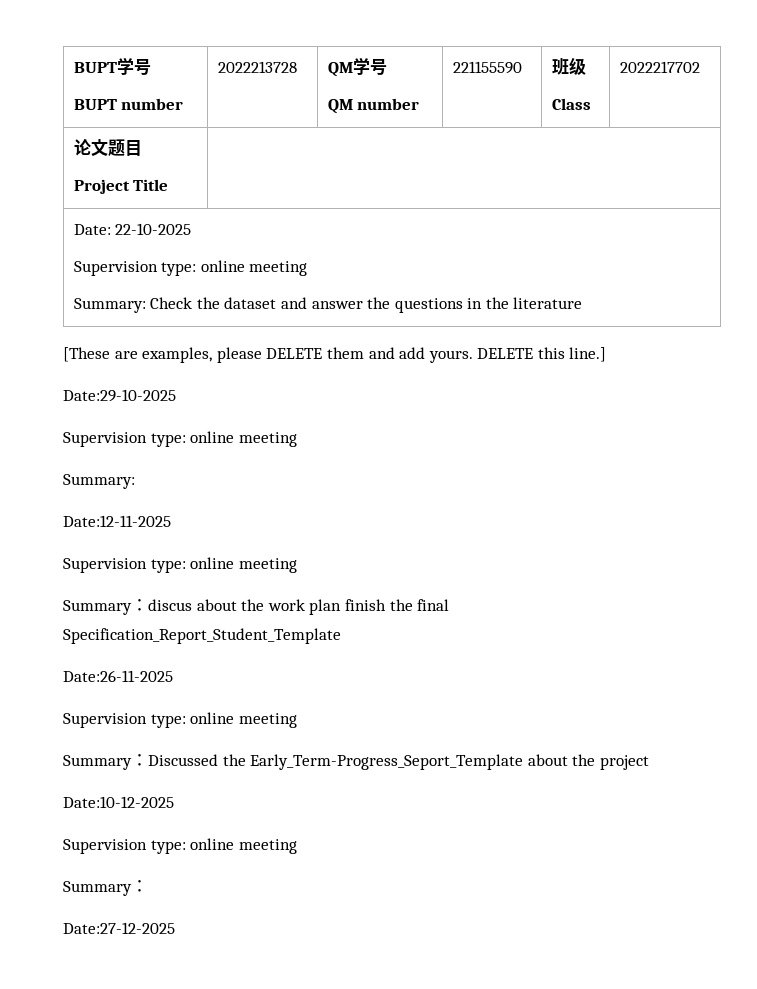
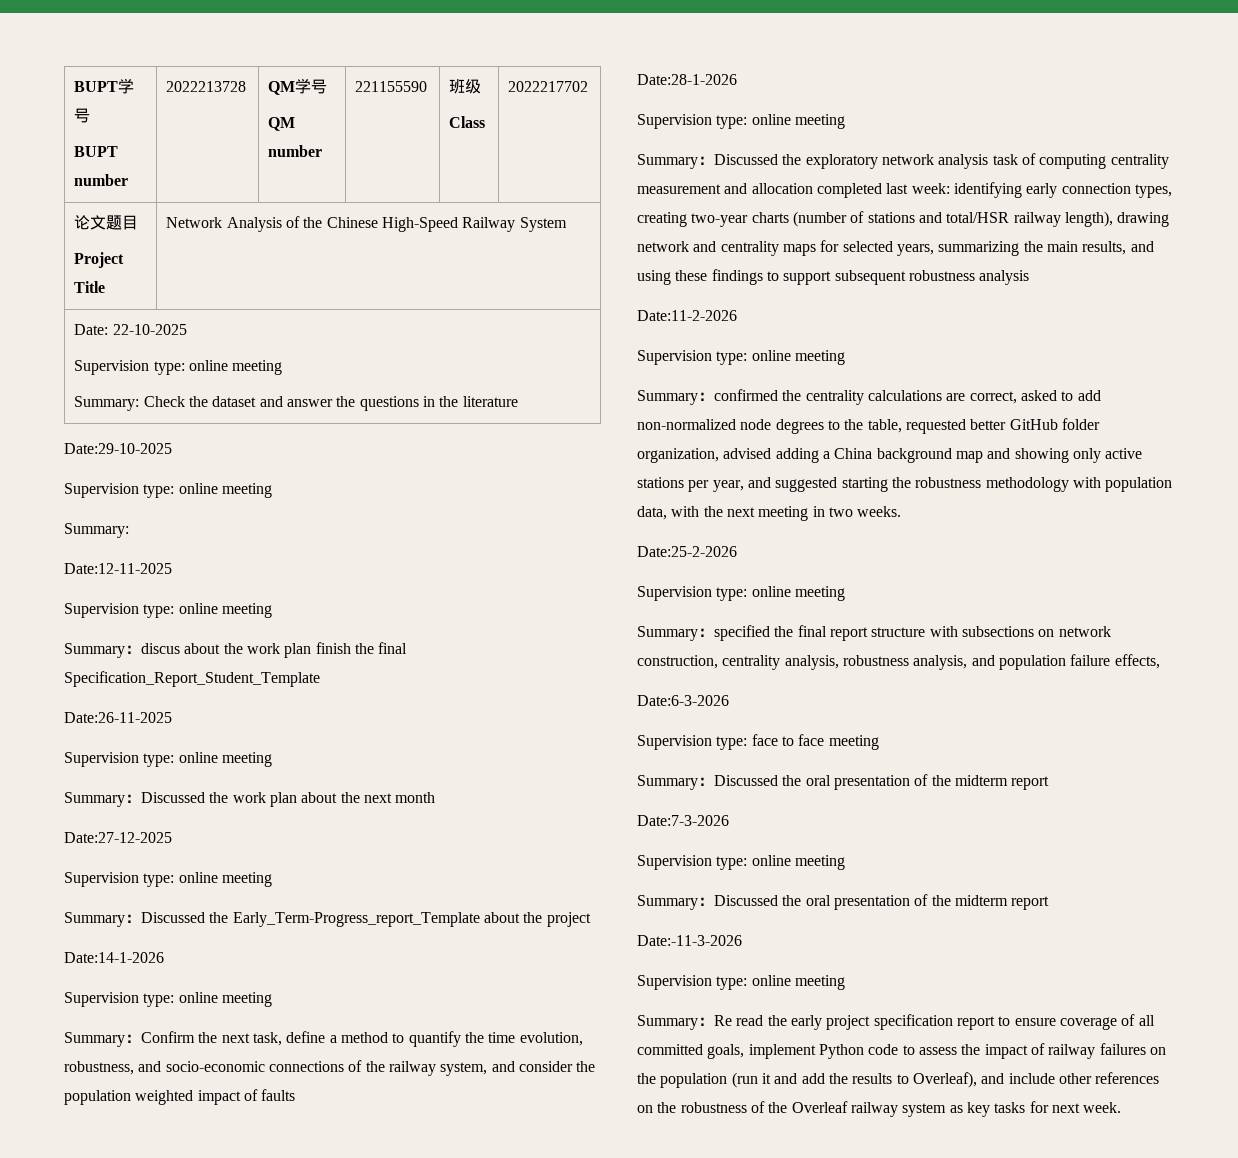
(169, 185) none -> [166,216,567,232] Network Analysis of the Chinese High-Speed Railway System
[63,347,607,363] // [These are examples, please DELETE them and add yours. DELETE this line.] -> (518, 401) none
[250,754,649,770] [63,796,174,808] [63,838,297,854] [63,880,148,896] [63,922,175,934] Early_Term-Progress_Seport_Template about the project // Date:10-12-2025 // Supervision type: online meeting // Summary： // Date:27-12-2025 -> [232,792,436,807] [64,832,172,843] [64,872,272,887] [64,912,591,927] [64,952,164,963] [64,992,272,1007] [64,1031,583,1047] [64,1060,596,1076] [64,1089,296,1105] [637,74,737,85] [637,114,845,129] [637,153,1169,169] [637,182,1172,198] [637,211,1170,227] [637,240,1154,256] [637,269,1030,285] [637,310,737,321] [637,350,845,365] [637,389,1101,405] [637,418,1100,434] [637,448,1143,463] [637,477,1173,492] [637,506,902,521] [637,546,737,557] [637,586,845,601] [637,625,1111,641] [637,654,1160,670] [637,695,729,706] [637,734,879,750] [637,774,1050,790] [637,815,729,826] [637,855,845,870] [637,894,1050,910] [637,935,742,946] [637,975,845,990] [637,1014,1155,1030] [637,1043,1166,1059] [637,1072,1160,1088] [637,1101,1122,1117] work plan about the next month // Date:27-12-2025 // Supervision type: online meeting // Summary：Discussed the Early_Term-Progress_report_Template about the project // Date:14-1-2026 // Supervision type: online meeting // Summary：Confirm the next task, define a method to quantify the time evolution, robustness, and socio-economic connections of the railway system, and consider the population weighted impact of faults // Date:28-1-2026 // Supervision type: online meeting // Summary：Discussed the exploratory network analysis task of computing centrality measurement and allocation completed last week: identifying early connection types, creating two-year charts (number of stations and total/HSR railway length), drawing network and centrality maps for selected years, summarizing the main results, and using these findings to support subsequent robustness analysis // Date:11-2-2026 // Supervision type: online meeting // Summary：confirmed the centrality calculations are correct, asked to add non-normalized node degrees to the table, requested better GitHub folder organization, advised adding a China background map and showing only active stations per year, and suggested starting the robustness methodology with population data, with the next meeting in two weeks. // Date:25-2-2026 // Supervision type: online meeting // Summary：specified the final report structure with subsections on network construction, centrality analysis, robustness analysis, and population failure effects, // Date:6-3-2026 // Supervision type: face to face meeting // Summary：Discussed the oral presentation of the midterm report // Date:7-3-2026 // Supervision type: online meeting // Summary：Discussed the oral presentation of the midterm report // Date:-11-3-2026 // Supervision type: online meeting // Summary：Re read the early project specification report to ensure coverage of all committed goals, implement Python code to assess the impact of railway failures on the population (run it and add the results to Overleaf), and include other references on the robustness of the Overleaf railway system as key tasks for next week.

